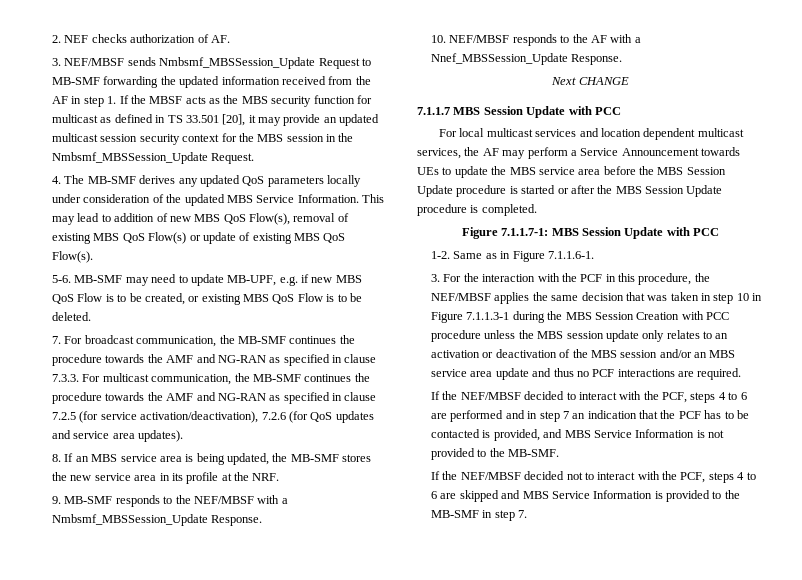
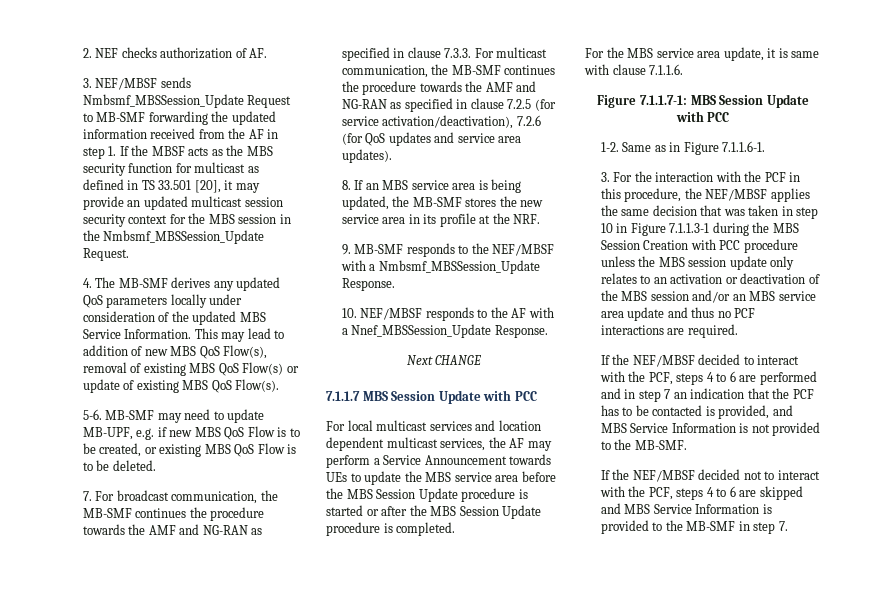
(537, 210) none -> [585,47,820,61] [584,64,684,75] // For the MBS service area update, it is same with clause 7.1.1.6.

